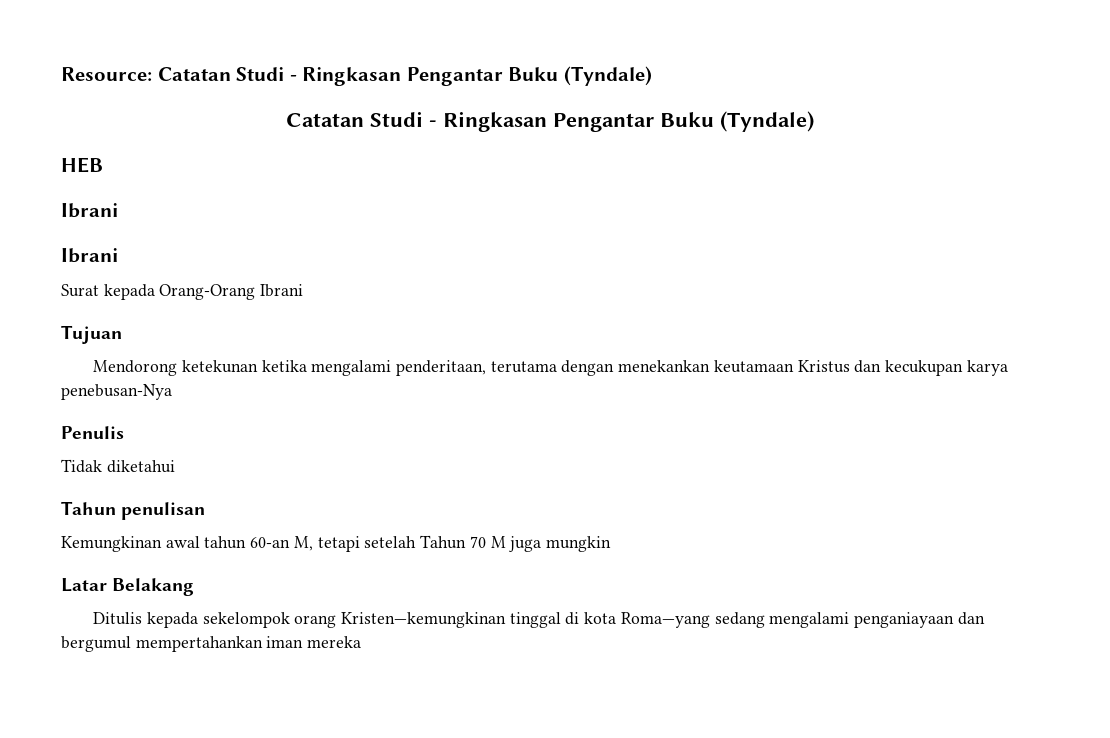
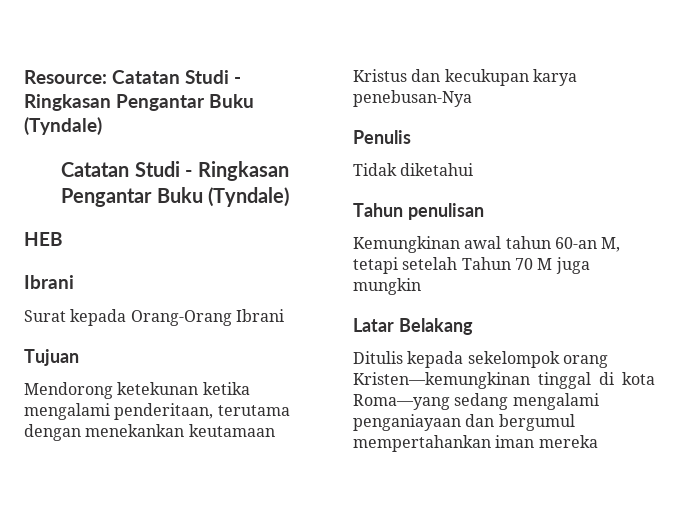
[61,248,118,263] // Ibrani -> (74, 282) none

